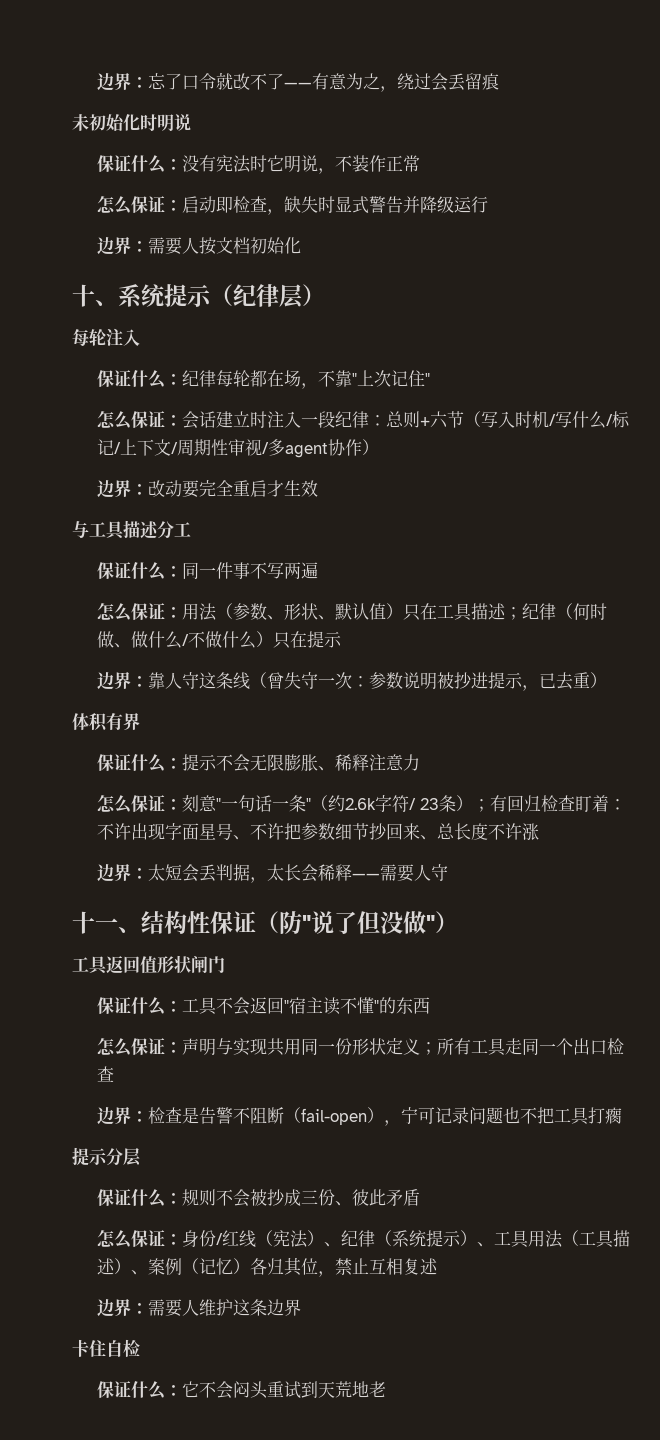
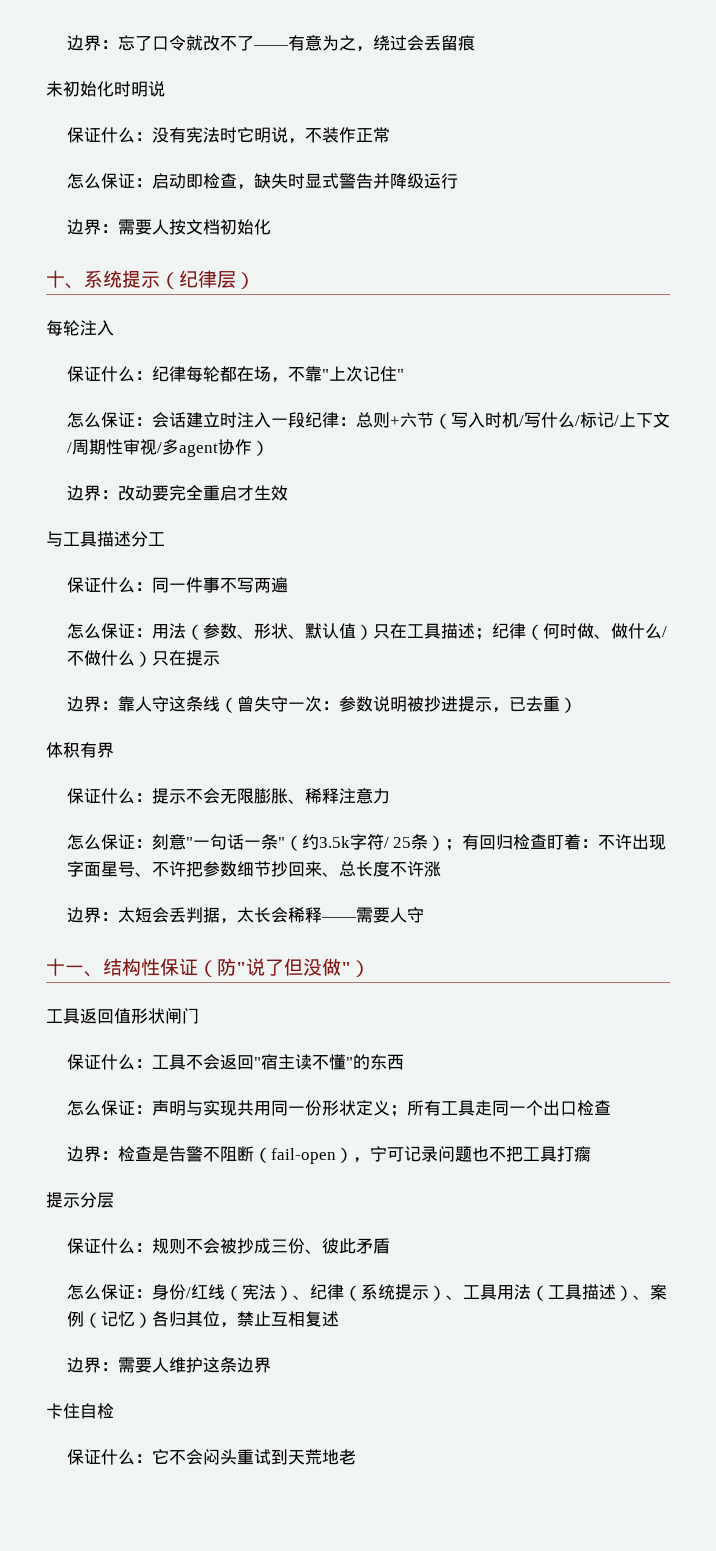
[344,798,376,810] 2.6k -> [318,836,350,848] 3.5k
[419,798,439,810] 23 -> [393,837,412,848] 25

